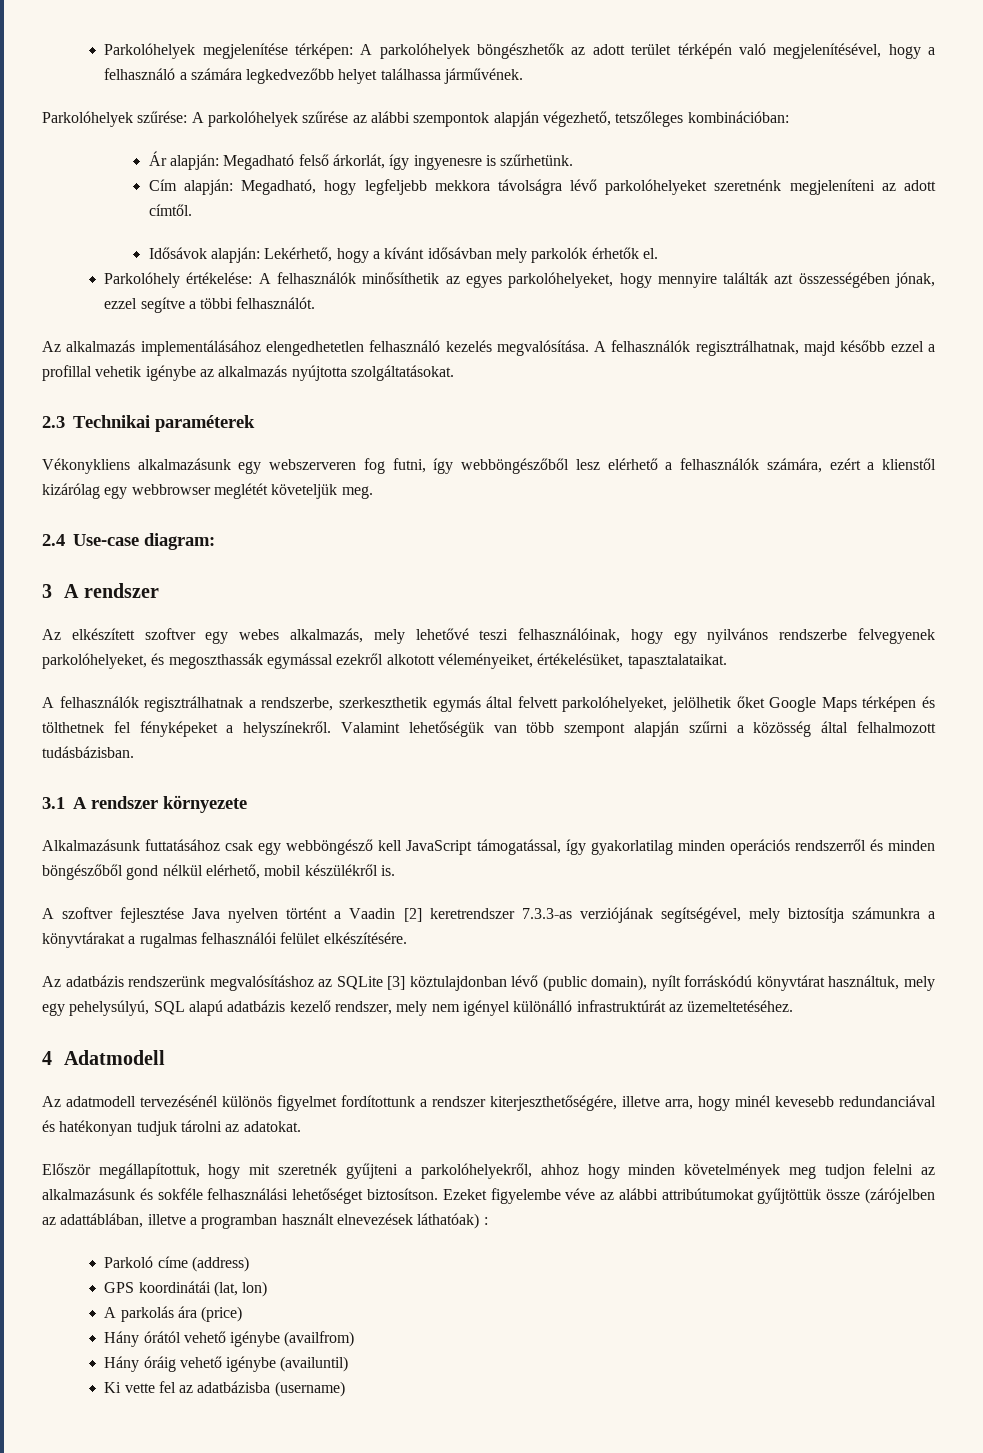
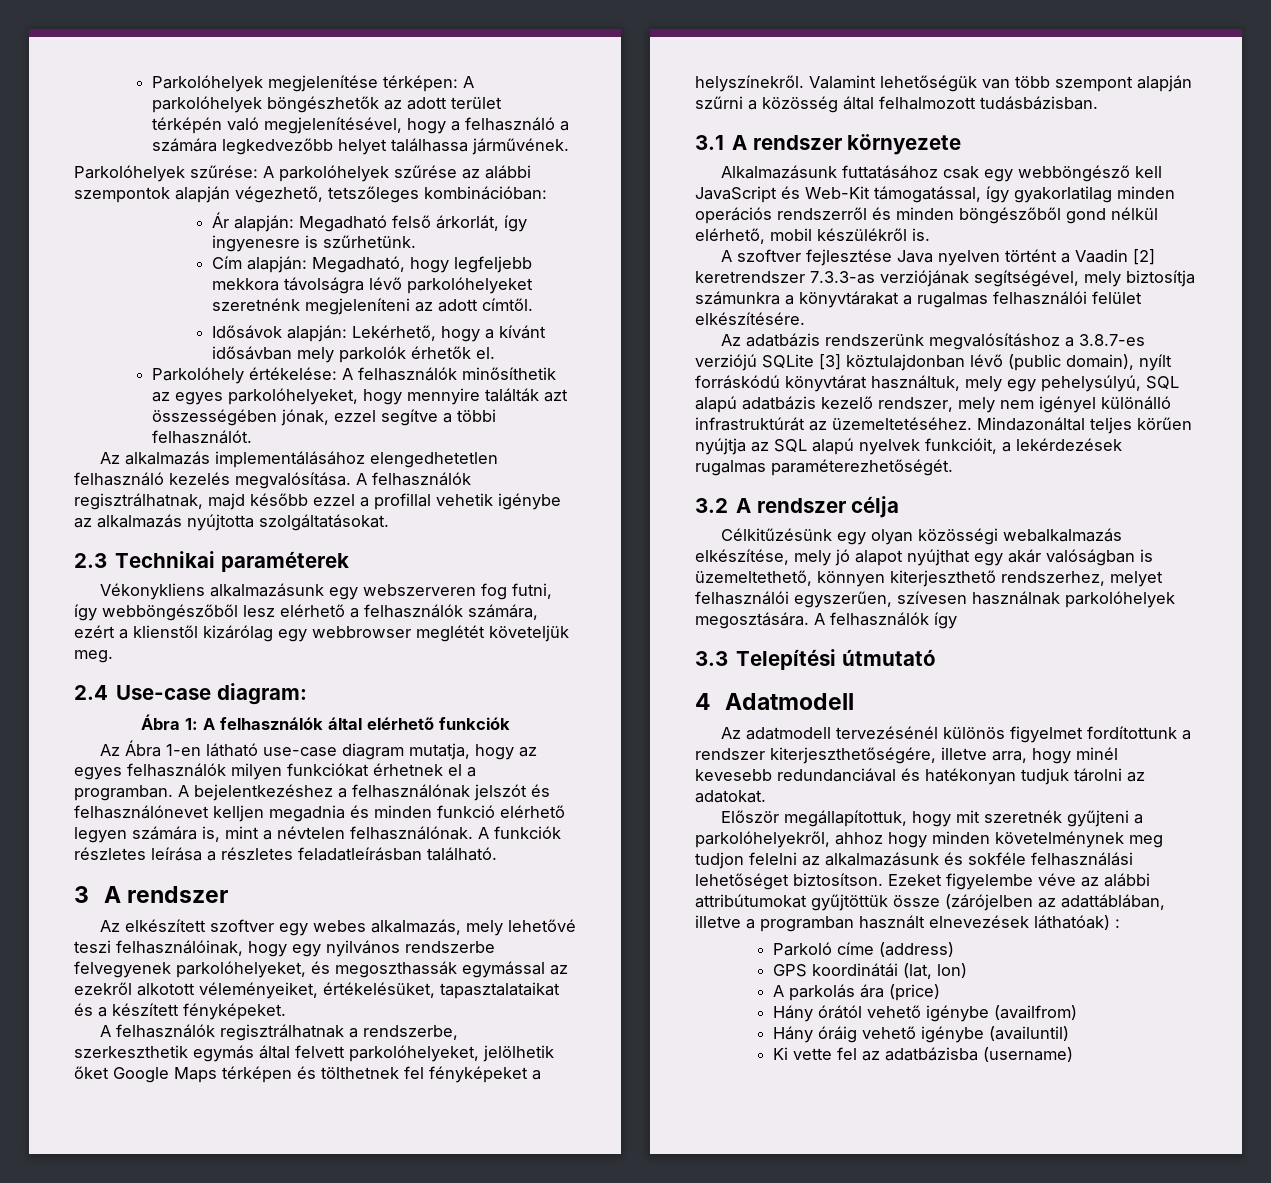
(215, 541) none -> [140,714,510,730] [99,740,537,760] [74,763,476,780] [74,784,550,801] [74,805,565,822] [74,826,561,843] [74,847,497,861] // Ábra 1: A felhasználók által elérhető funkciók // Az Ábra 1-en látható use-case diagram mutatja, hogy az egyes felhasználók milyen funkciókat érhetnek el a programban. A bejelentkezéshez a felhasználónak jelszót és felhasználónevet kelljen megadnia és minden funkció elérhető legyen számára is, mint a névtelen felhasználónak. A funkciók részletes leírása a részletes feladatleírásban található.
(333, 661) none -> [550,965,568,975] az
[627,654,727,669] tapasztalataikat. -> [440,982,560,999] [74,1003,286,1020] tapasztalataikat és a készített fényképeket.
(473, 847) none -> [781,186,870,199] és Web-Kit
[318,979,333,987] az -> [1064,334,1145,347] [695,354,757,371] a 3.8.7-es verziójú
(794, 1006) none -> [977,417,1192,434] [695,438,1122,455] [695,459,953,476] [695,496,900,518] [720,528,1122,545] [695,549,1153,566] [695,570,1163,587] [695,591,1175,608] [695,612,957,629] [695,649,936,670] Mindazonáltal teljes körűen nyújtja az SQL alapú nyelvek funkcióit, a lekérdezések rugalmas paraméterezhetőségét. // 3.2 A rendszer célja // Célkitűzésünk egy olyan közösségi webalkalmazás elkészítése, mely jó alapot nyújthat egy akár valóságban is üzemeltethető, könnyen kiterjeszthető rendszerhez, melyet felhasználói egyszerűen, szívesen használnak parkolóhelyek megosztására. A felhasználók így // 3.3 Telepítési útmutató
[684,1163,781,1179] követelmények -> [995,831,1124,848] követelménynek

